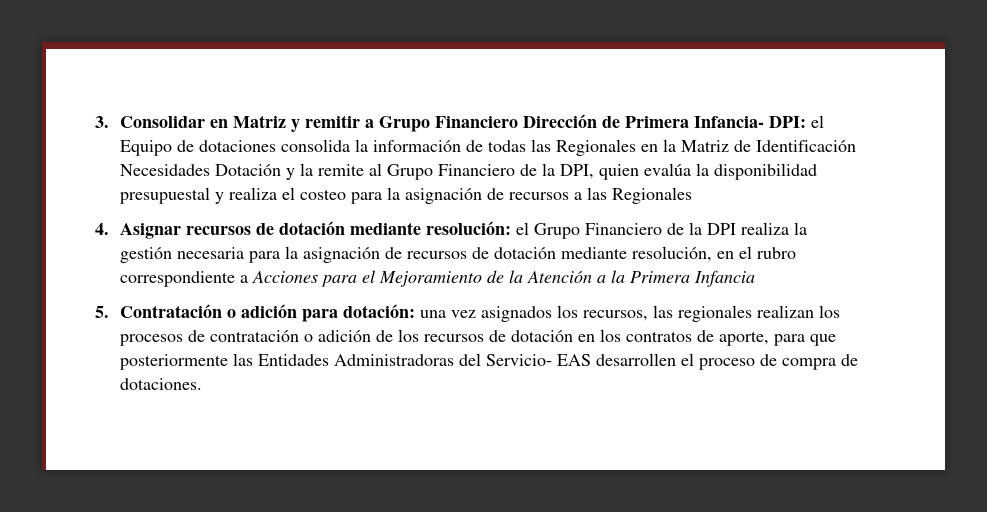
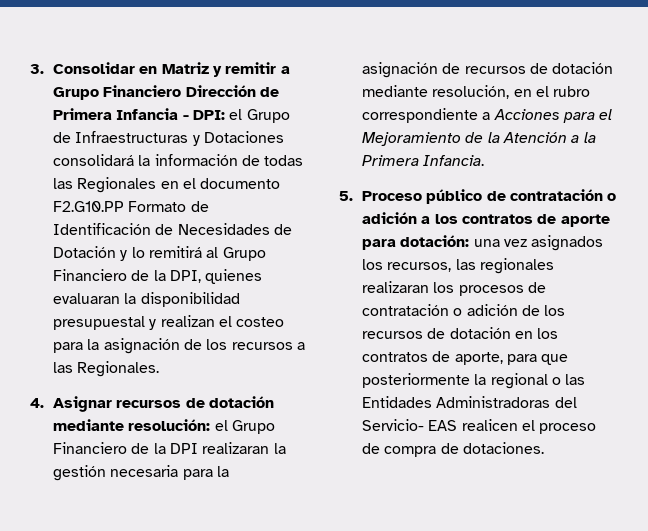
[693,115,824,128] [119,139,350,156] Infancia- DPI: el Equipo de dotaciones consolida -> [116,108,290,123] [53,131,285,146] [53,154,135,166] Infancia - DPI: el Grupo de Infraestructuras y Dotaciones consolidará
[662,139,856,152] [119,163,364,180] la Matriz de Identificación Necesidades Dotación y la remite -> [183,178,281,189] [53,201,209,212] [53,223,293,235] [53,246,203,261] el documento F2.G10.PP Formato de Identificación de Necesidades de Dotación y lo remitirá
[598,163,691,180] quien evalúa -> [205,269,263,284] [53,293,121,304] quienes evaluaran
[228,187,277,200] realiza -> [160,315,215,327] realizan
(504, 194) none -> [206,339,228,350] los
[611,187,692,204] Regionales -> [77,361,160,377] Regionales.
[740,222,789,235] realiza -> [202,442,270,454] realizaran
[693,270,755,287] Infancia -> [423,155,485,166] Infancia.
[119,304,297,318] Contratación o adición -> [362,189,617,204] [362,212,610,227] Proceso público de contratación o adición a los contratos de aporte
[756,305,814,318] realizan -> [362,281,430,293] realizaran
(228, 362) none -> [474,373,562,389] la regional o
[595,353,676,366] desarrollen -> [461,419,518,431] realicen

